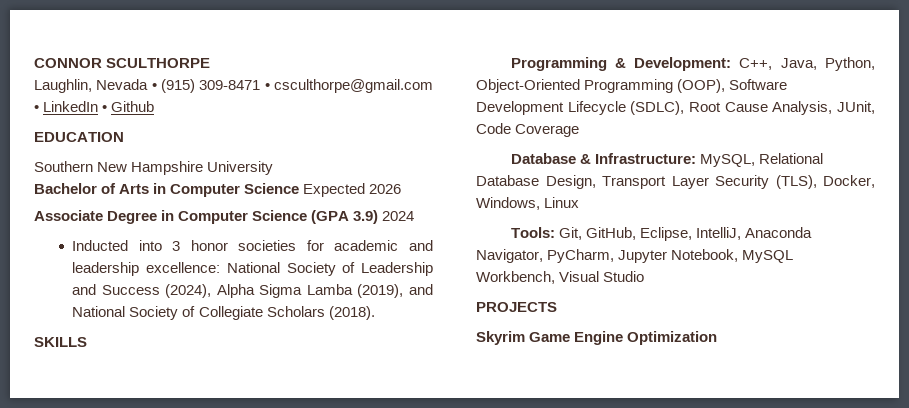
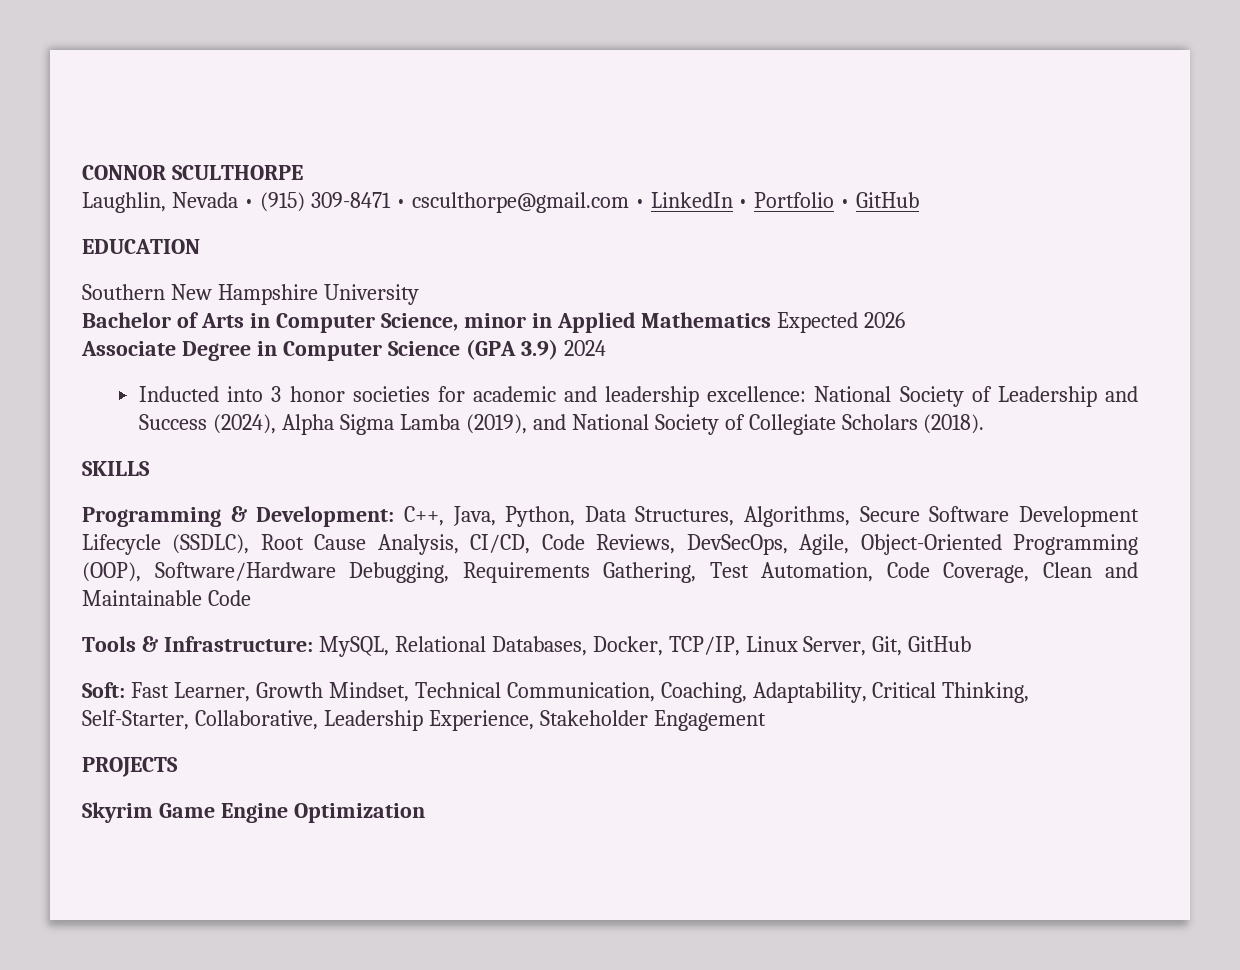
[111,101,155,112] Github -> [754,192,920,208] Portfolio • GitHub
[244,183,300,194] Science -> [380,312,772,333] Science, minor in Applied Mathematics
[476,79,788,93] [476,101,876,115] [476,123,580,137] [510,153,823,167] [476,175,875,189] [476,197,580,210] [510,227,812,241] [476,249,794,263] [476,271,645,284] Object-Oriented Programming (OOP), Software Development Lifecycle (SDLC), Root Cause Analysis, JUnit, Code Coverage // Database & Infrastructure: MySQL, Relational Database Design, Transport Layer Security (TLS), Docker, Windows, Linux // Tools: Git, GitHub, Eclipse, IntelliJ, Anaconda Navigator, PyCharm, Jupyter Notebook, MySQL Workbench, Visual Studio -> [584,506,1139,527] [82,534,1138,555] [82,562,1138,583] [82,590,251,606] [82,636,972,657] [82,682,1030,703] [82,710,766,731] Data Structures, Algorithms, Secure Software Development Lifecycle (SSDLC), Root Cause Analysis, CI/CD, Code Reviews, DevSecOps, Agile, Object-Oriented Programming (OOP), Software/Hardware Debugging, Requirements Gathering, Test Automation, Code Coverage, Clean and Maintainable Code // Tools & Infrastructure: MySQL, Relational Databases, Docker, TCP/IP, Linux Server, Git, GitHub // Soft: Fast Learner, Growth Mindset, Technical Communication, Coaching, Adaptability, Critical Thinking, Self-Starter, Collaborative, Leadership Experience, Stakeholder Engagement

